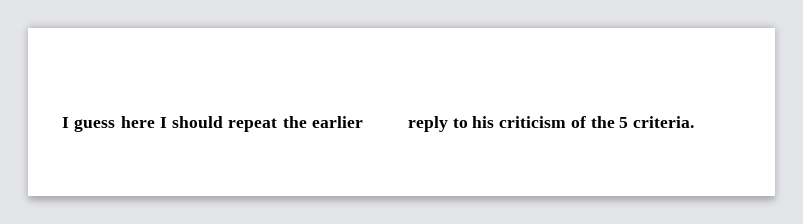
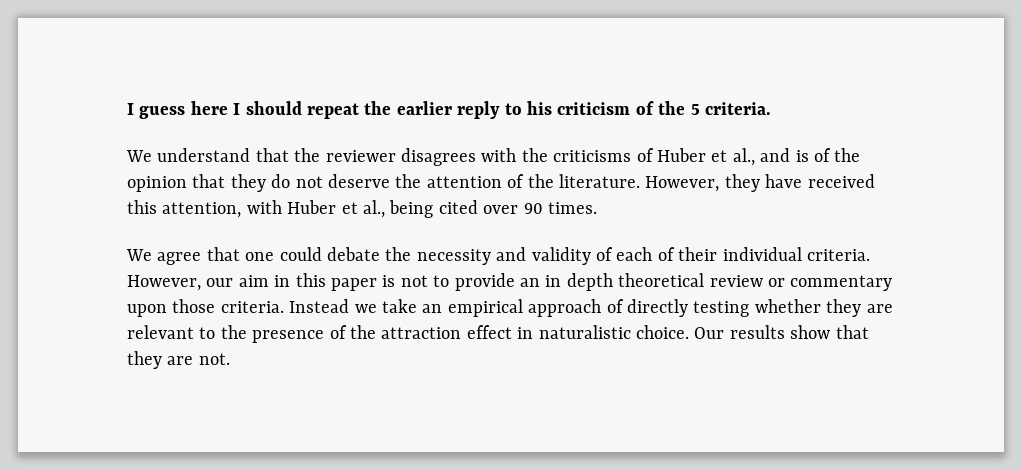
(695, 122) none -> [126,148,861,166] [127,174,875,192] [127,200,597,218] [126,247,870,265] [127,273,893,291] [127,299,893,317] [127,325,869,343] [127,351,230,369] // We understand that the reviewer disagrees with the criticisms of Huber et al., and is of the opinion that they do not deserve the attention of the literature. However, they have received this attention, with Huber et al., being cited over 90 times. // We agree that one could debate the necessity and validity of each of their individual criteria. However, our aim in this paper is not to provide an in depth theoretical review or commentary upon those criteria. Instead we take an empirical approach of directly testing whether they are relevant to the presence of the attraction effect in naturalistic choice. Our results show that they are not.

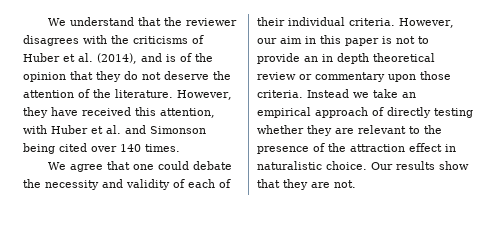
[127,101,771,119] I guess here I should repeat the earlier reply to his criticism of the 5 criteria. // -> (48, 22) none
[732,148,755,166] al., -> [78,53,137,64] al. (2014),
[363,200,385,218] al., -> [106,125,206,134] al. and Simonson
[523,203,543,214] 90 -> [120,144,141,152] 140

